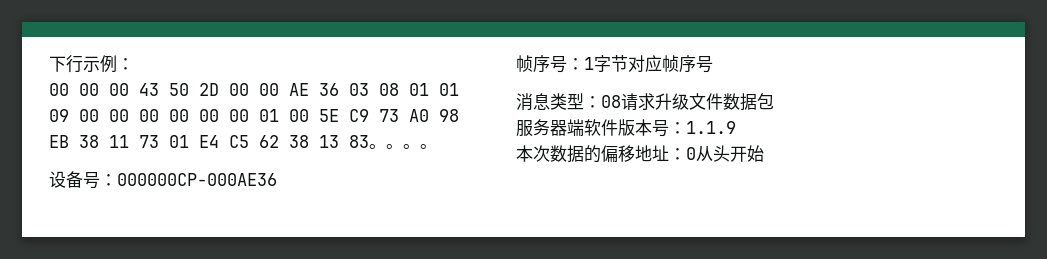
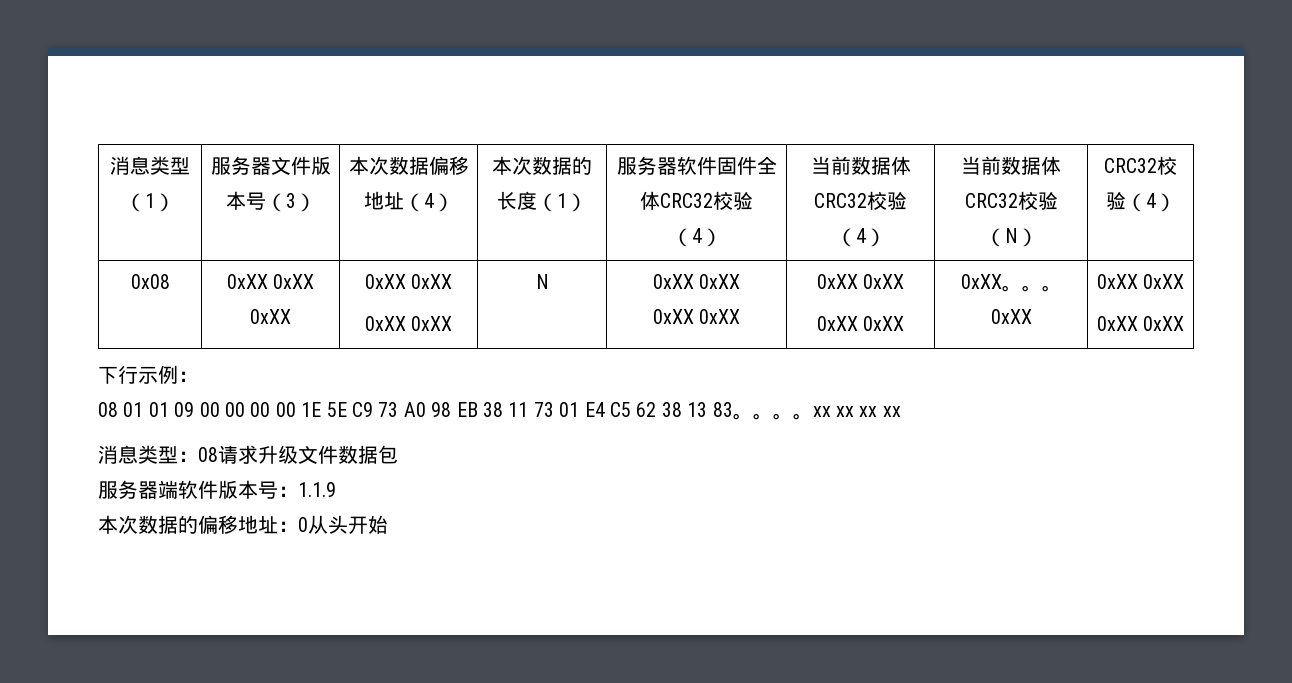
[49,55,134,73] [49,83,369,96] 下行示例： // 00 00 00 43 50 2D 00 00 AE 36 03 -> [110,156,190,175] [125,193,175,212] [210,156,331,175] [225,191,316,212] [348,156,469,175] [363,191,454,212] [492,156,592,175] [497,191,587,212] [616,156,777,175] [640,191,753,210] [671,228,722,247] [810,156,911,175] [814,191,907,210] [835,228,886,247] [961,156,1061,175] [964,191,1058,210] [984,228,1038,247] [1104,156,1177,175] [1105,192,1176,212] [130,274,170,289] [226,274,315,289] [250,309,291,324] [364,274,453,289] [364,316,453,331] [535,274,549,289] [652,274,741,289] [652,309,741,324] [816,274,905,289] [816,316,905,331] [960,274,1062,292] [990,309,1032,324] [1096,274,1185,289] [1096,316,1185,331] [98,365,198,384] 消息类型（1） | 服务器文件版本号（3） | 本次数据偏移地址（4） | 本次数据的长度（1） | 服务器软件固件全体CRC32校验（4） | 当前数据体CRC32校验（4） | 当前数据体CRC32校验（N） | CRC32校验（4） // 0x08 | 0xXX 0xXX 0xXX | 0xXX 0xXX // 0xXX 0xXX | N | 0xXX 0xXX // 0xXX 0xXX | 0xXX 0xXX // 0xXX 0xXX | 0xXX。。。0xXX | 0xXX 0xXX // 0xXX 0xXX // 下行示例： //
[199,109,309,122] 00 00 01 00 -> [301,402,322,417] 1E
[49,171,277,189] [516,55,713,73] // 设备号：000000CP-000AE36 // 帧序号：1字节对应帧序号 -> [812,406,901,417] xx xx xx xx

